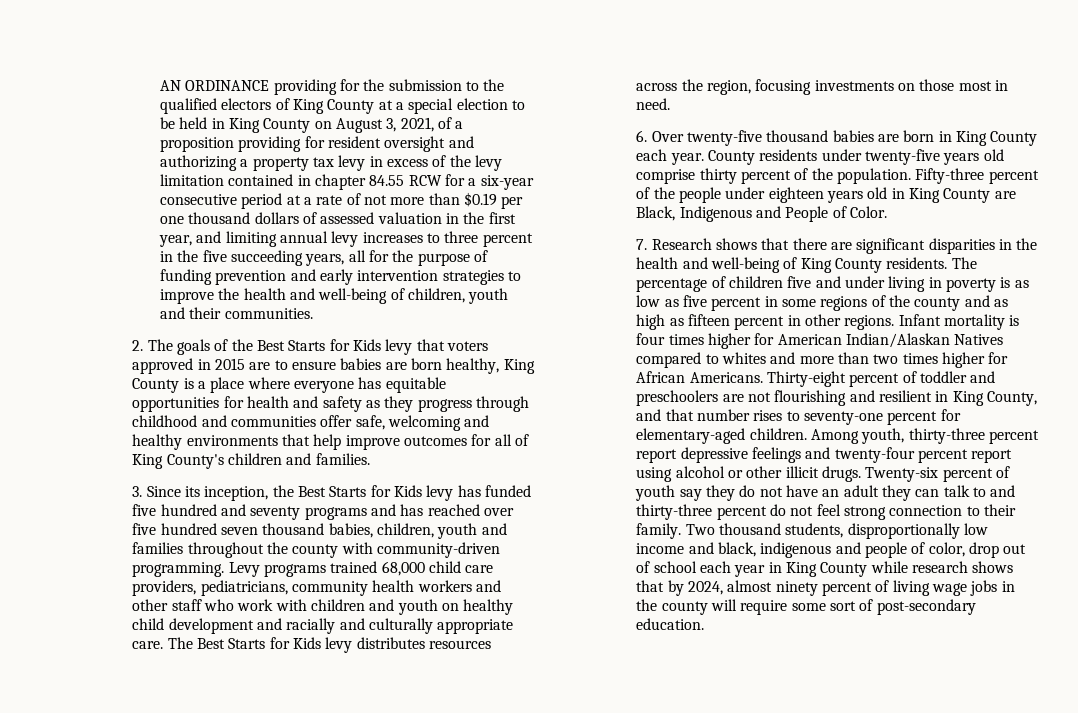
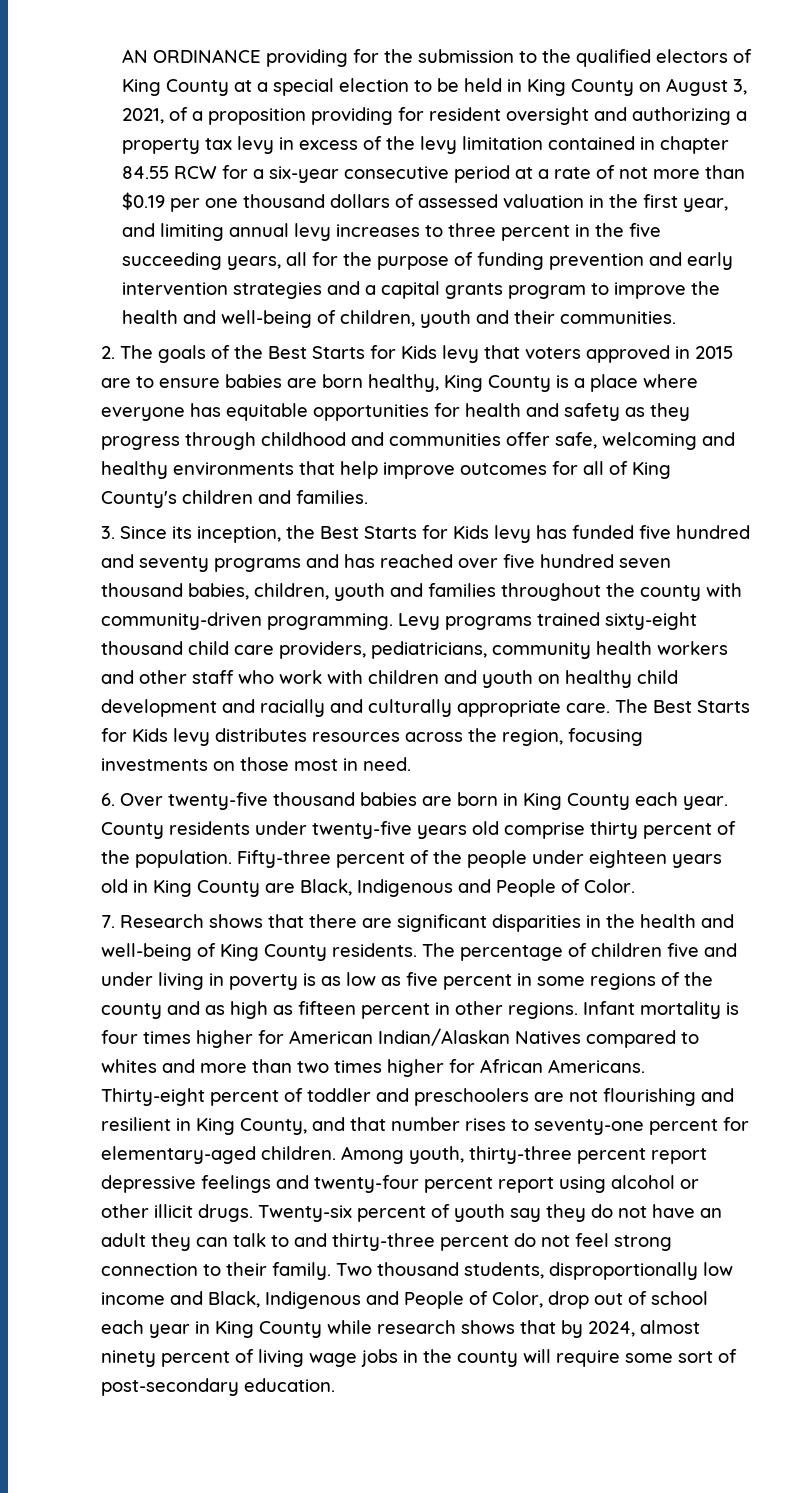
(504, 277) none -> [327,281,587,299] and a capital grants program
[381,561,425,576] 68,000 -> [605,612,698,630] [101,641,184,655] sixty-eight thousand
[718,542,965,558] black, indigenous and people of color, -> [208,1291,544,1309] Black, Indigenous and People of Color,

